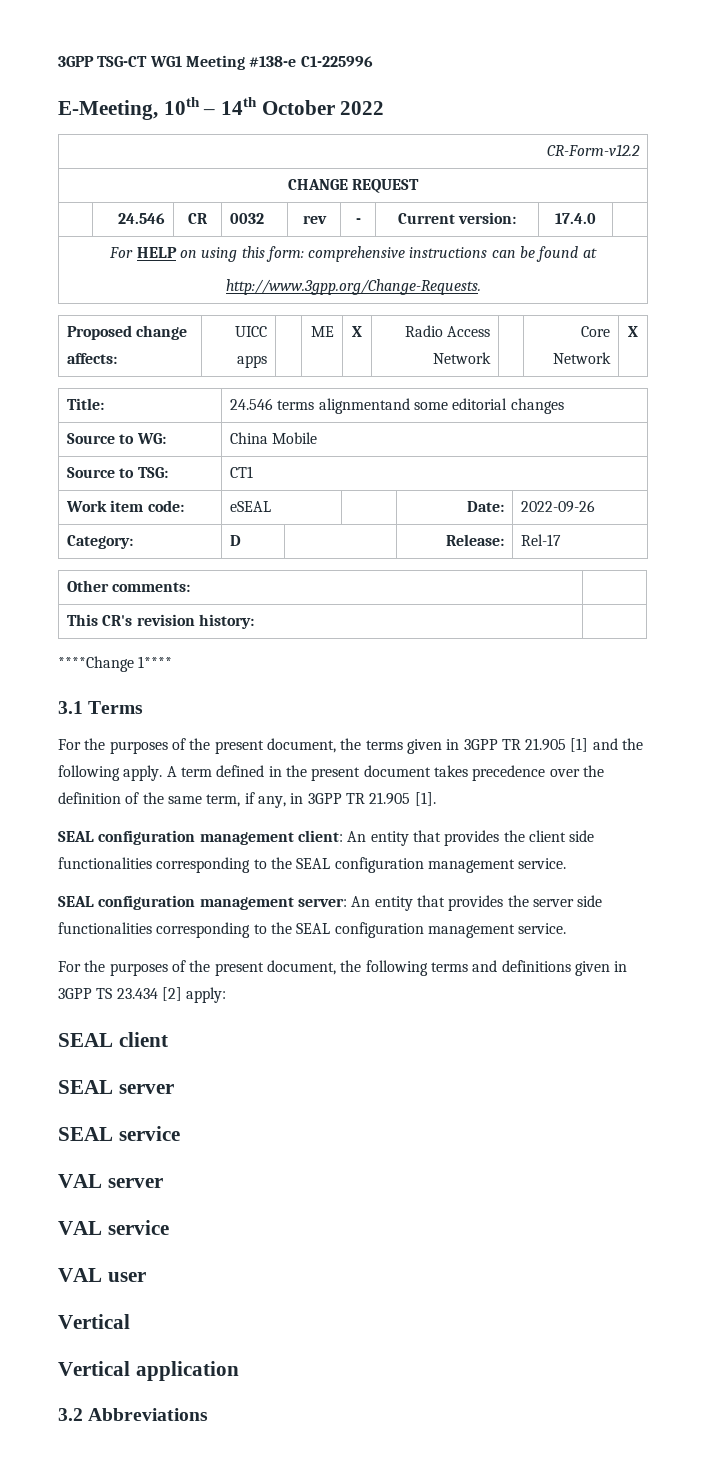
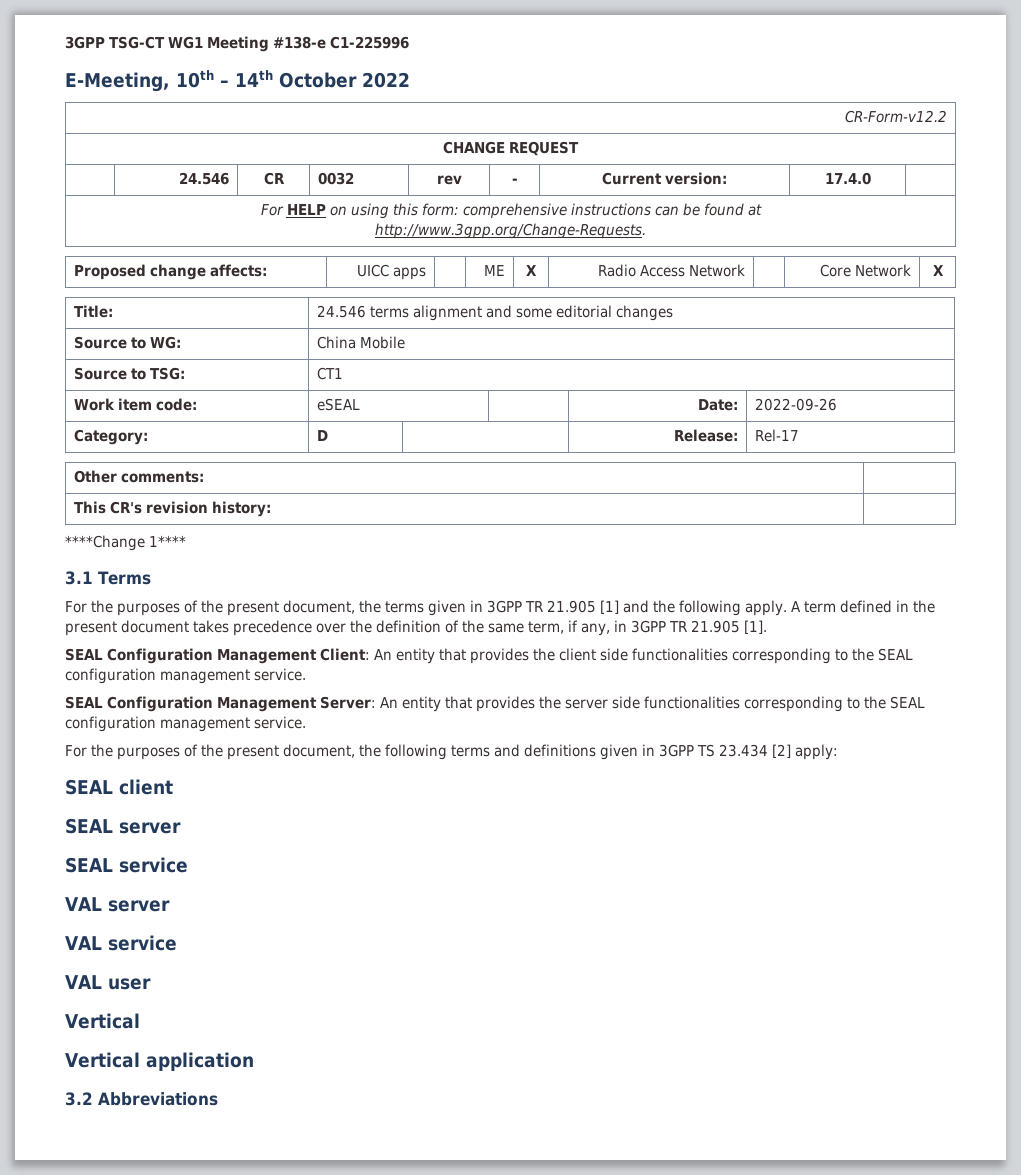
[318,398,410,414] alignmentand -> [412,305,512,321] alignment and
[98,830,343,845] configuration management client: -> [107,648,370,664] Configuration Management Client:
[98,895,347,910] configuration management server: -> [107,696,376,712] Configuration Management Server:

